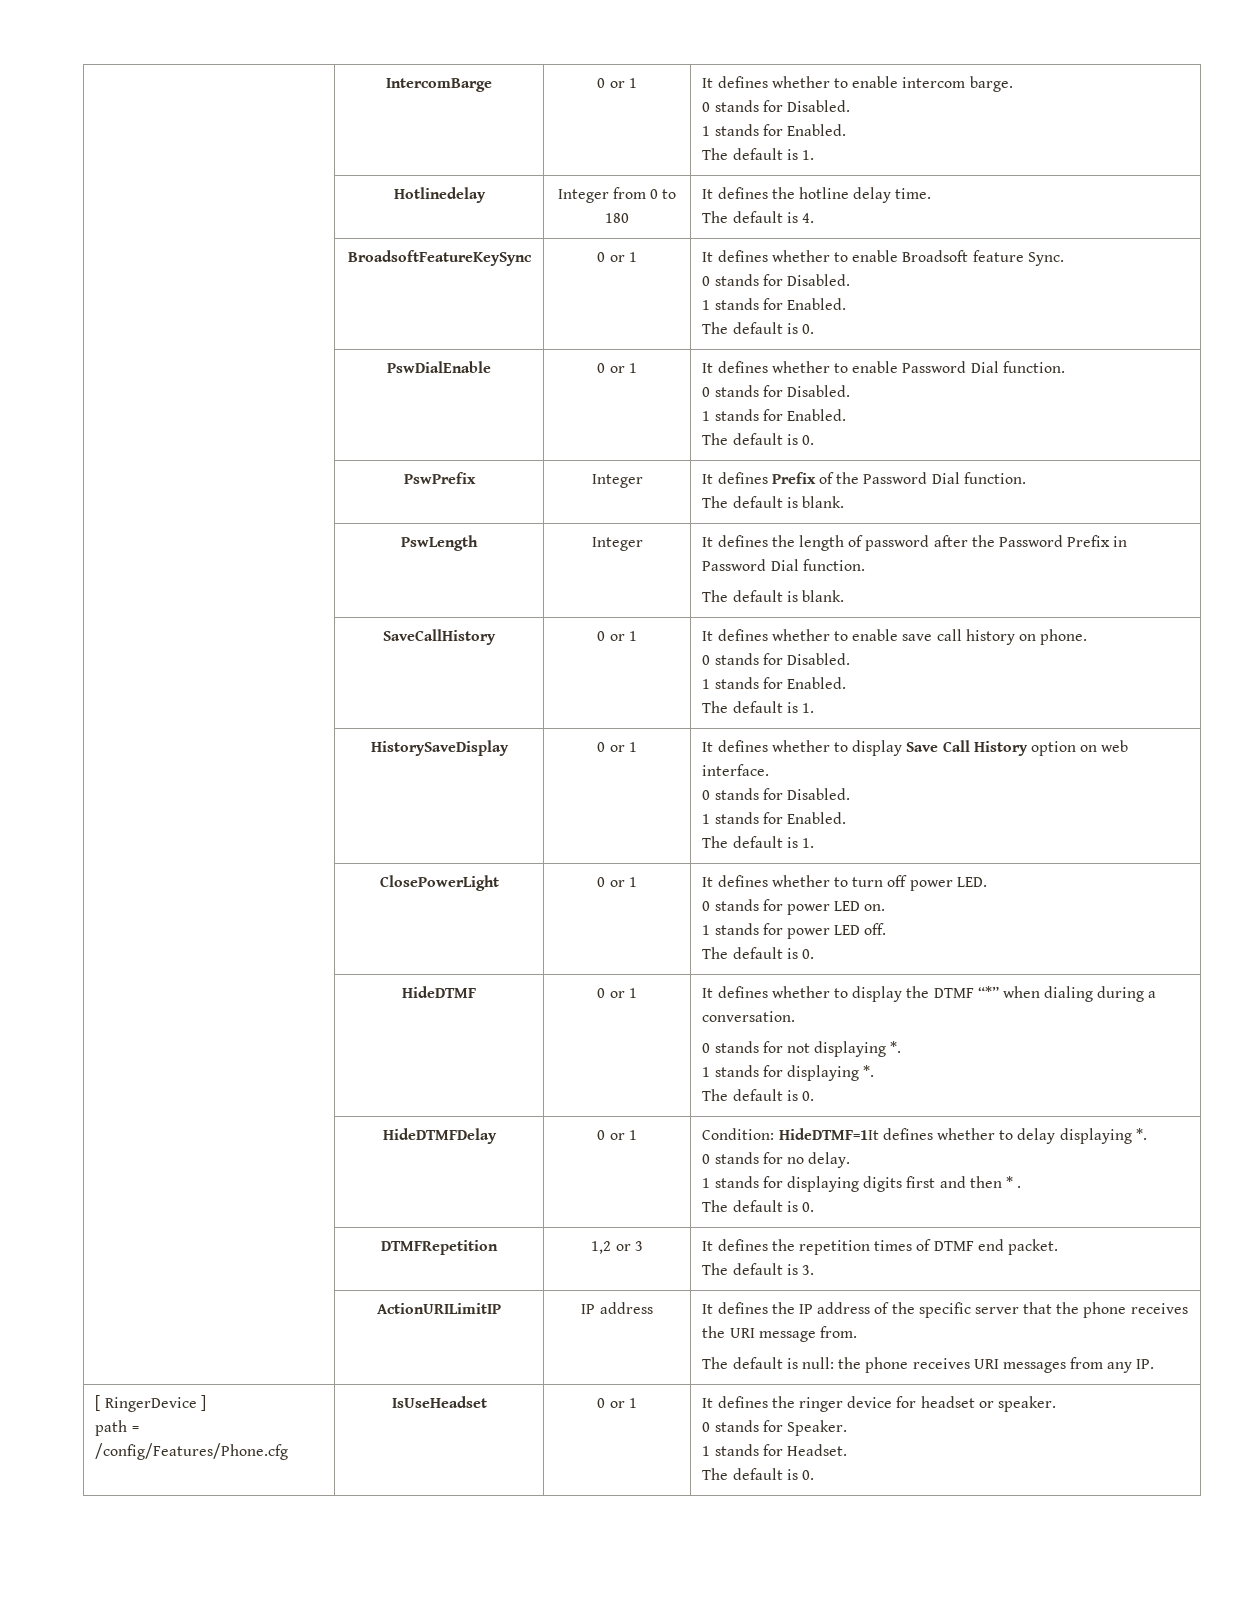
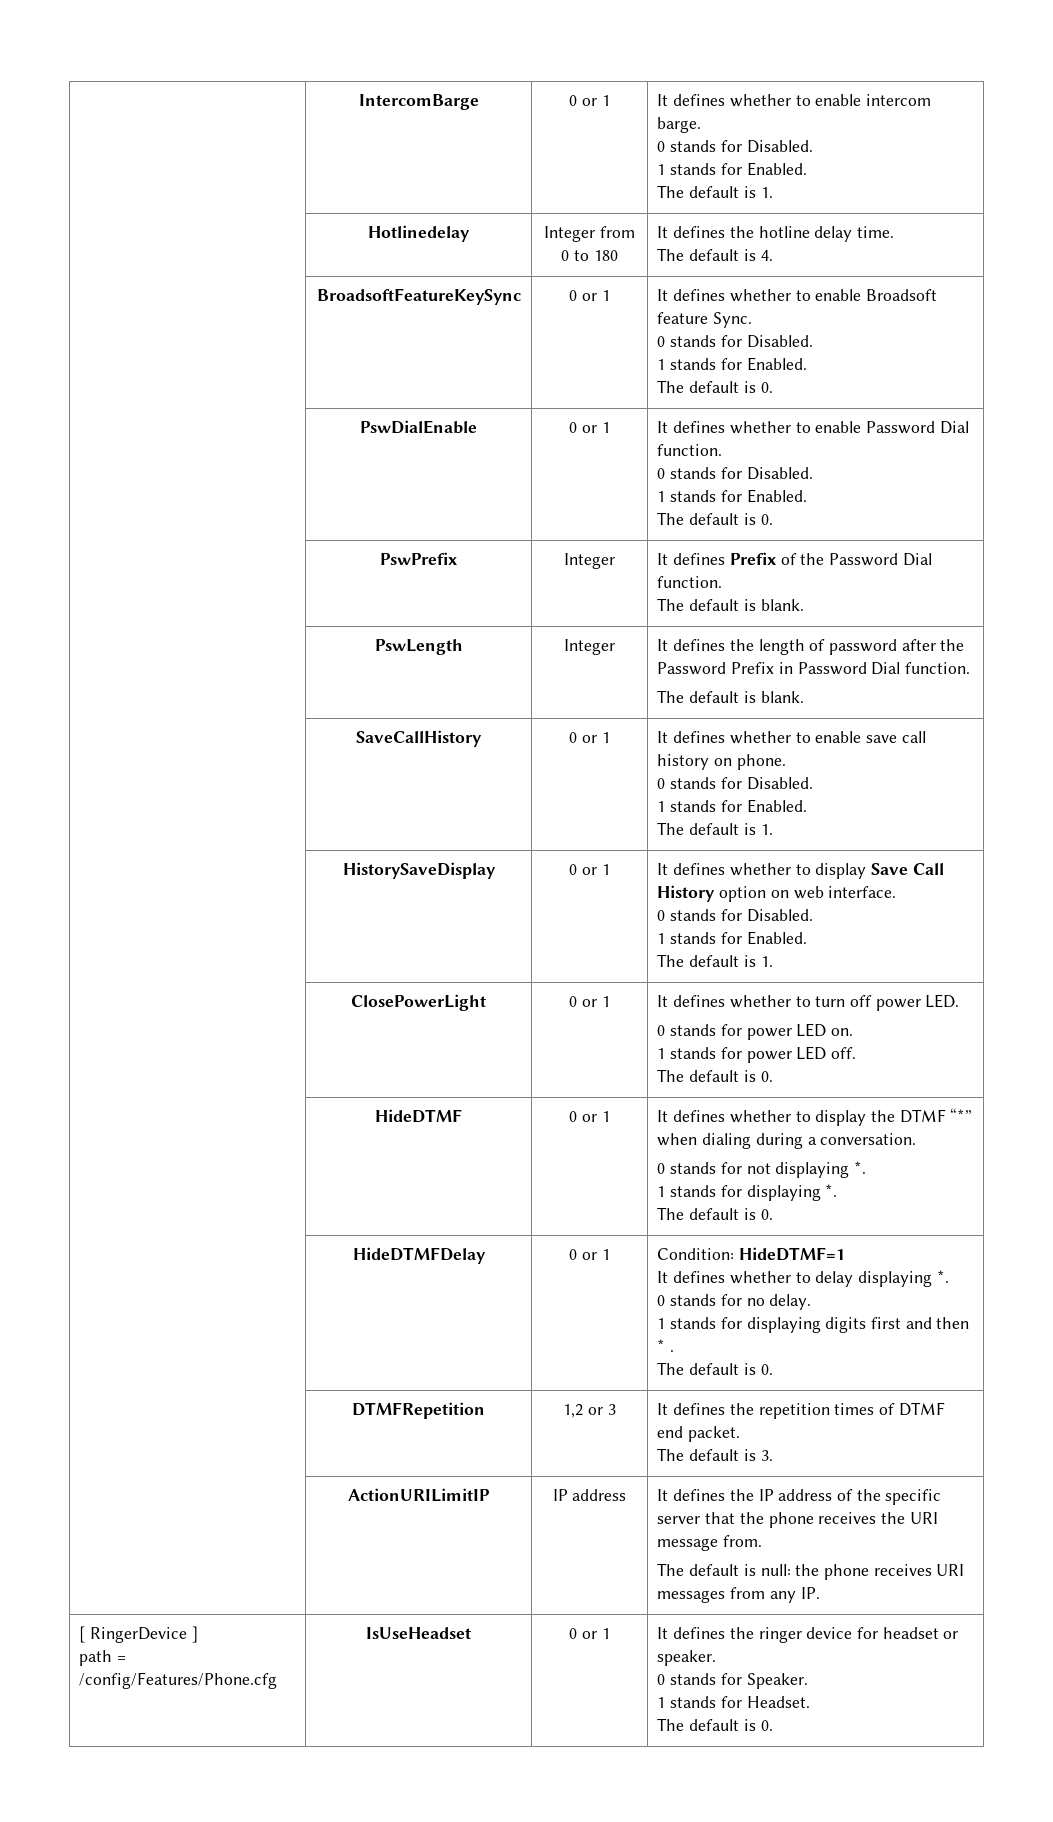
[778,1128,879,1140] HideDTMF=1It -> [739,1247,846,1261] [657,1271,669,1283] HideDTMF=1 // It

